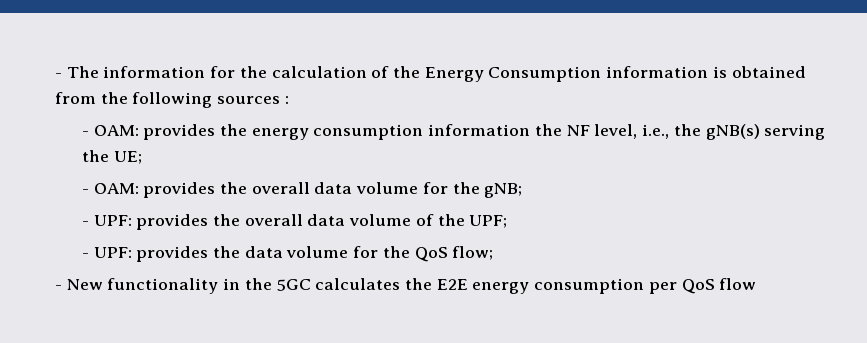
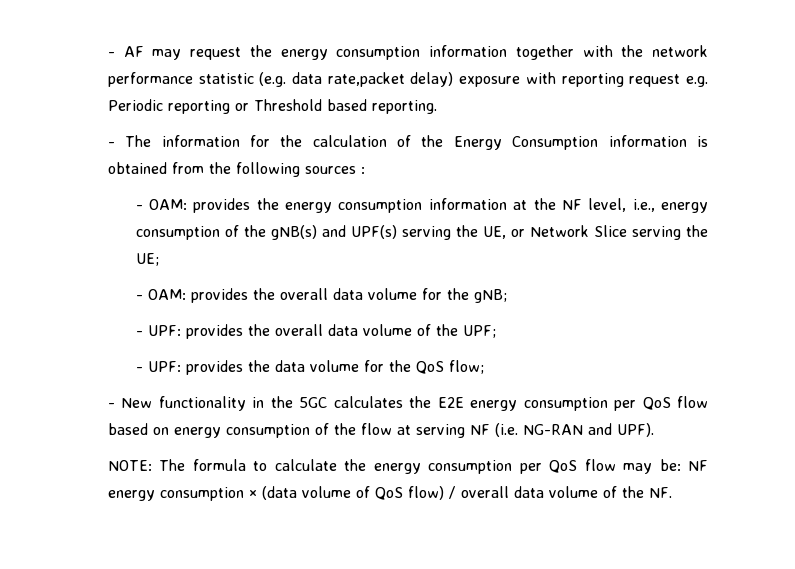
[54,73,62,78] - -> [107,45,708,60] [107,72,708,87] [107,99,437,114] [107,142,115,147] - AF may request the energy consumption information together with the network performance statistic (e.g. data rate,packet delay) exposure with reporting request e.g. Periodic reporting or Threshold based reporting. // -
(531, 130) none -> [513,200,528,210] at
[673,124,760,140] the gNB(s) -> [661,202,708,213] [135,225,627,240] energy consumption of the gNB(s) and UPF(s) serving the UE, or Network Slice
(757, 284) none -> [107,423,654,438] [107,459,708,474] [107,486,672,501] based on energy consumption of the flow at serving NF (i.e. NG-RAN and UPF). // NOTE: The formula to calculate the energy consumption per QoS flow may be: NF energy consumption × (data volume of QoS flow) / overall data volume of the NF.

